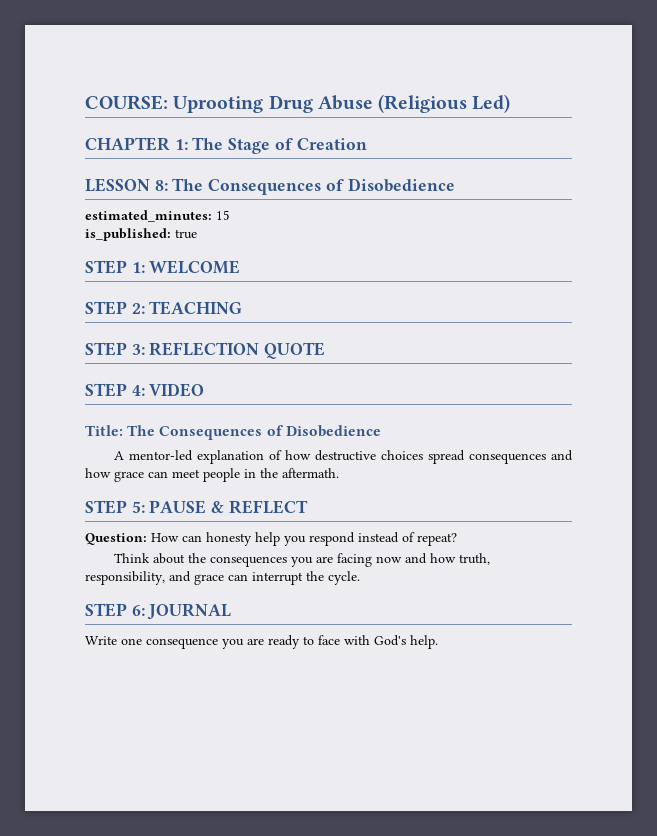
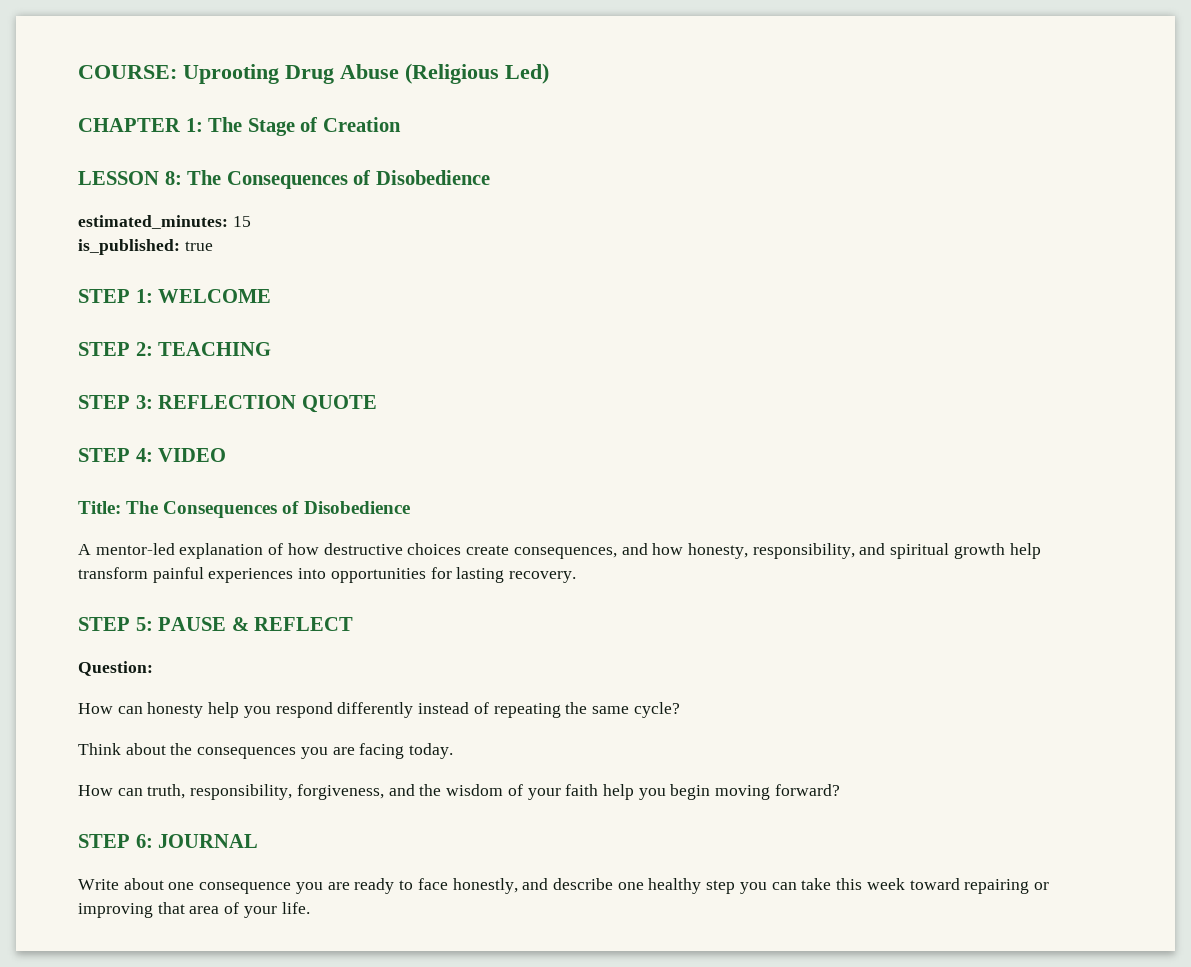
[427,450,573,464] [85,468,339,482] spread consequences and how grace can meet people in the aftermath. -> [466,543,1041,559] [78,567,577,583] create consequences, and how honesty, responsibility, and spiritual growth help transform painful experiences into opportunities for lasting recovery.
(147, 539) none -> (153, 668) //
(355, 539) none -> [337,702,414,718] differently
[417,533,457,546] repeat? -> [493,702,680,718] repeating the same cycle?
[375,553,490,565] [85,571,360,585] now and how truth, responsibility, and grace can interrupt the cycle. -> [409,743,454,759] [78,784,840,800] today. // How can truth, responsibility, forgiveness, and the wisdom of your faith help you begin moving forward?
(117, 640) none -> [123,878,164,890] about
[344,635,438,649] with God's help. -> [452,878,1049,894] [78,902,310,918] honestly, and describe one healthy step you can take this week toward repairing or improving that area of your life.

